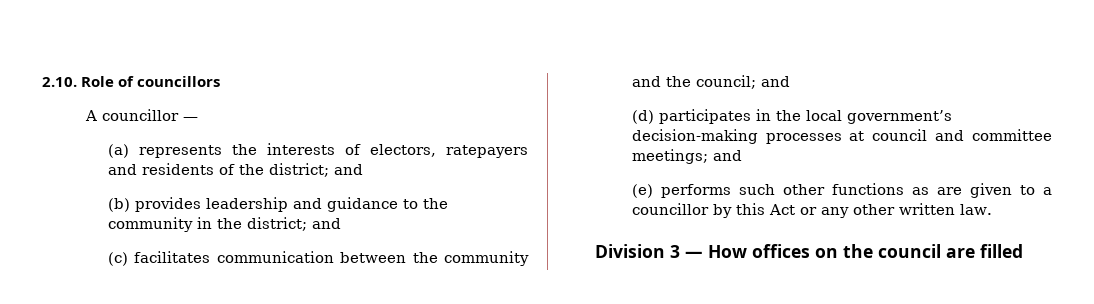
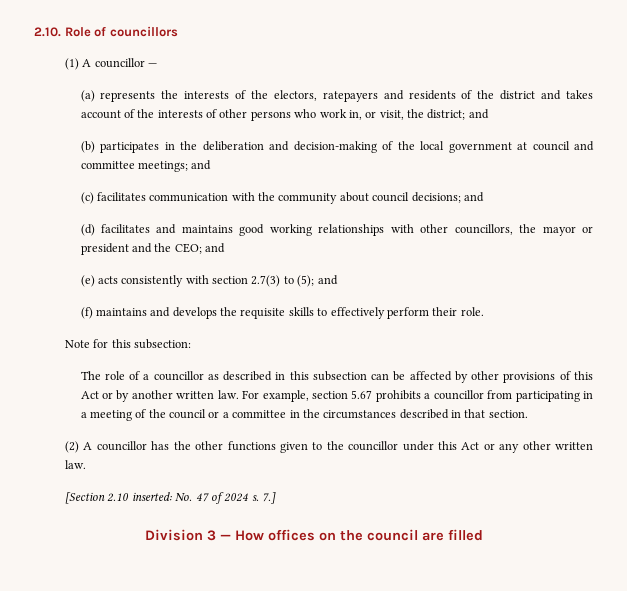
(221, 81) none -> [65,58,80,70] (1)
(361, 149) none -> [251,90,269,99] the
[268,163,363,177] [107,197,448,212] [107,217,341,232] [107,251,530,266] [631,75,790,89] [631,109,952,124] [631,129,842,144] district; and // (b) provides leadership and guidance to the community in the district; and // (c) facilitates communication between the community and the council; and // (d) participates in the local government’s decision-making processes -> [500,90,593,100] [80,109,489,121] [80,141,512,153] district and takes account of the interests of other persons who work in, or visit, the district; and // (b) participates in the deliberation and decision-making of the local government
[631,183,1052,198] [631,203,732,218] (e) performs such other functions as are given to a councillor by -> [80,192,484,204] [80,224,593,236] [80,243,226,255] [80,275,338,287] [80,307,484,319] [65,339,192,349] [80,371,593,383] [80,390,593,402] [80,409,528,421] [65,441,434,453] (c) facilitates communication with the community about council decisions; and // (d) facilitates and maintains good working relationships with other councillors, the mayor or president and the CEO; and // (e) acts consistently with section 2.7(3) to (5); and // (f) maintains and develops the requisite skills to effectively perform their role. // Note for this subsection: // The role of a councillor as described in this subsection can be affected by other provisions of this Act or by another written law. For example, section 5.67 prohibits a councillor from participating in a meeting of the council or a committee in the circumstances described in that section. // (2) A councillor has the other functions given to the councillor under
(992, 209) none -> [65,492,277,504] // [Section 2.10 inserted: No. 47 of 2024 s. 7.]

